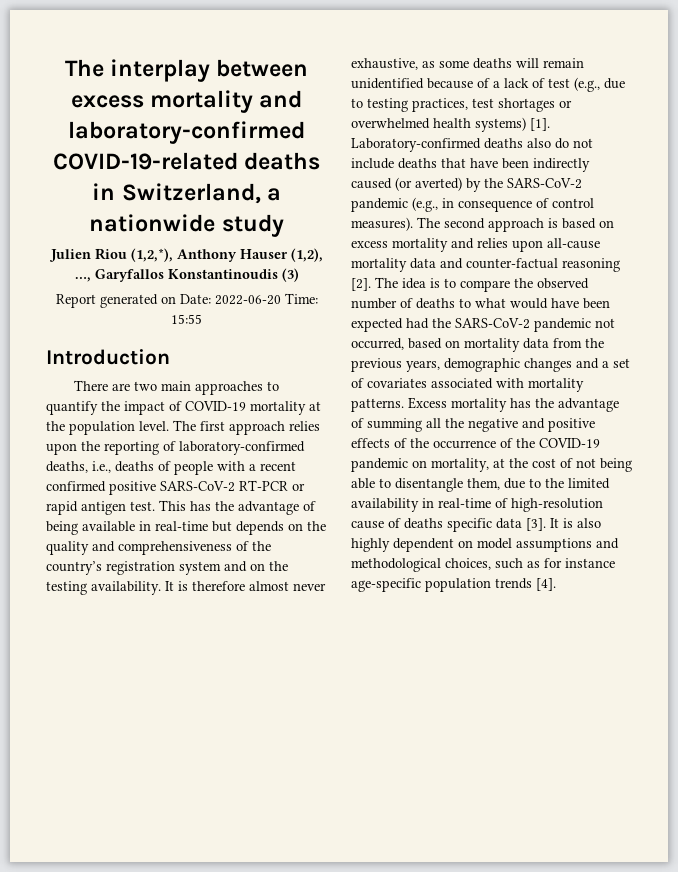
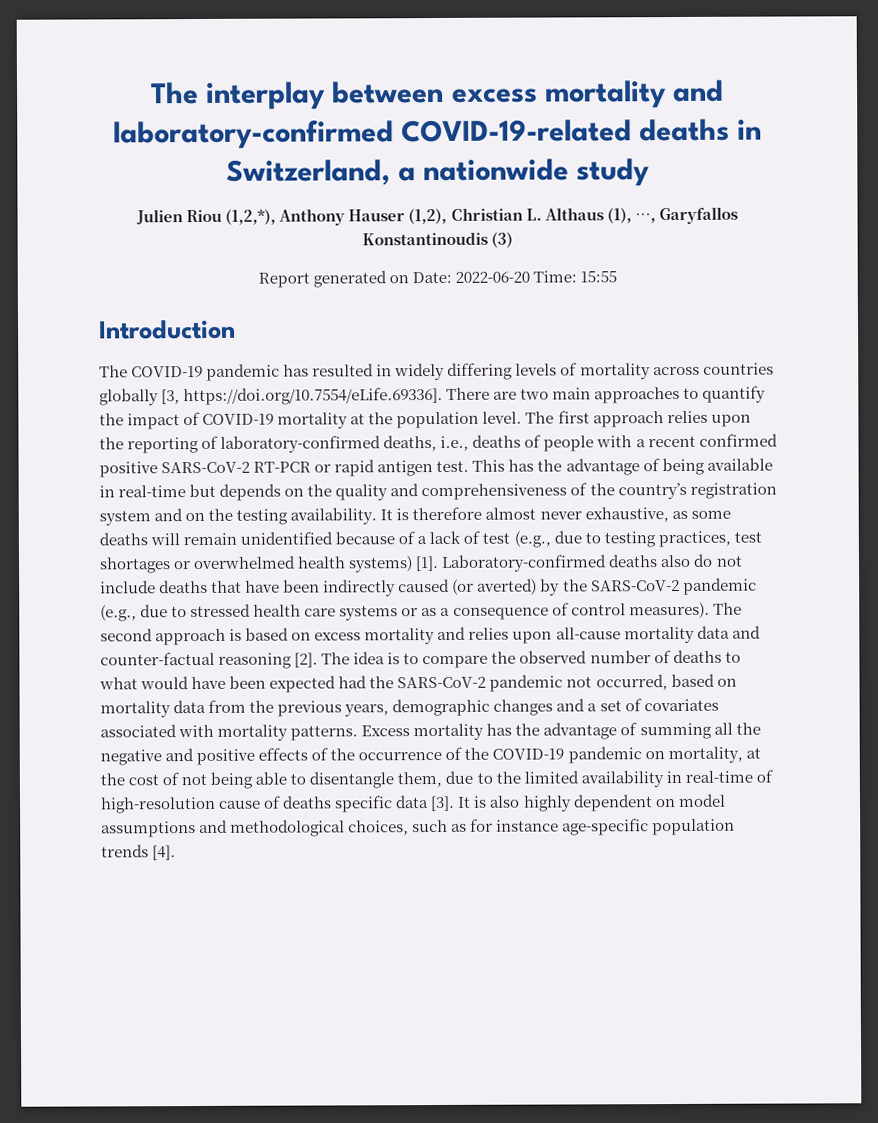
(323, 255) none -> [450,207,632,224] Christian L. Althaus (1),
(170, 357) none -> [99,362,774,381] [99,386,444,406] The COVID-19 pandemic has resulted in widely differing levels of mortality across countries globally [3, https://doi.org/10.7554/eLife.69336].
[442,198,454,208] in -> [140,603,451,621] due to stressed health care systems or as a

